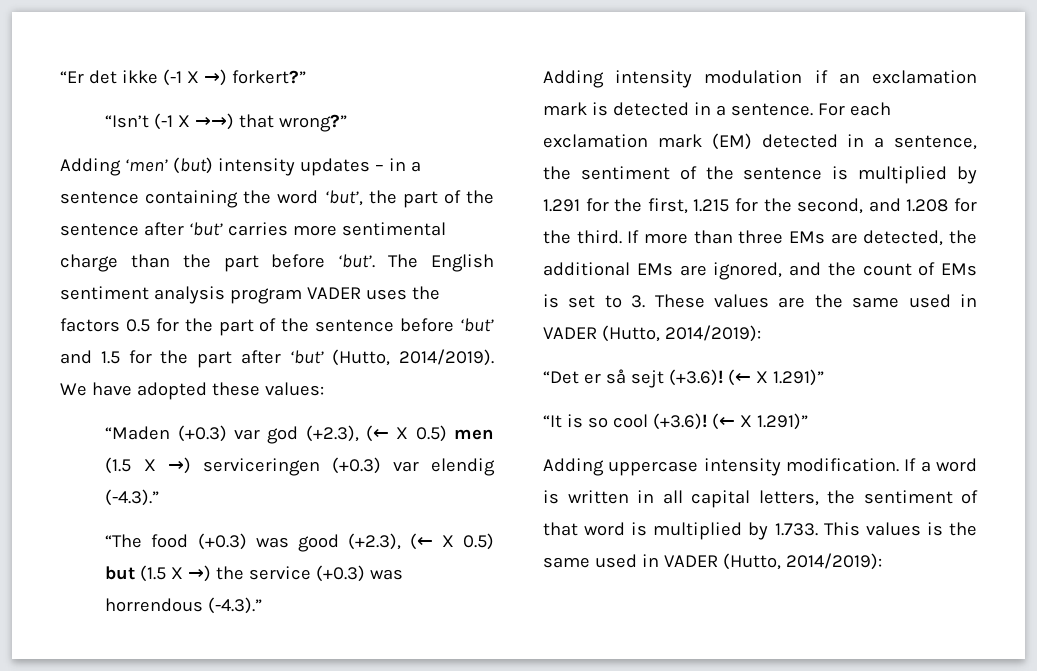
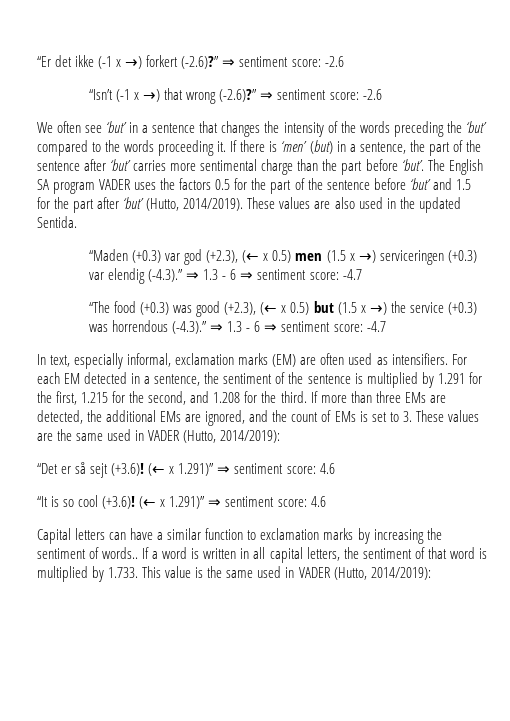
[186,69,306,86] [105,113,348,132] [60,157,421,176] [60,190,363,208] X →) forkert?” // “Isn’t (-1 X →→) that wrong?” // Adding ‘men’ (but) intensity updates – in a sentence containing the word ‘but’, -> [116,55,344,69] [89,88,382,104] [37,121,487,137] [37,140,406,156] x →) forkert (-2.6)?” ⇒ sentiment score: -2.6 // “Isn’t (-1 x →) that wrong (-2.6)?” ⇒ sentiment score: -2.6 // We often see ‘but’ in a sentence that changes the intensity of the words preceding the ‘but’ compared to the words proceeding it. If there is ‘men’ (but) in a sentence,
[60,286,225,304] sentiment analysis -> [37,179,49,190] SA
[60,382,324,400] We have adopted these values: -> [247,197,461,213] [37,216,77,228] These values are also used in the updated Sentida.
[396,427,409,439] X -> [263,253,269,261] x
[143,459,156,471] X -> [349,253,355,261] x
(160, 497) none -> [186,269,362,280] ⇒ 1.3 - 6 ⇒ sentiment score: -4.7
[441,535,454,547] X -> [281,305,287,313] x
[171,567,184,579] X -> [360,305,366,313] x
[543,70,977,88] [543,102,891,116] [543,133,752,150] // Adding intensity modulation if an exclamation mark is detected in a sentence. For each exclamation mark (EM) -> [210,321,386,332] [37,353,467,369] [37,372,81,384] ⇒ 1.3 - 6 ⇒ sentiment score: -4.7 // In text, especially informal, exclamation marks (EM) are often used as intensifiers. For each EM
[755,369,824,386] X 1.291)” -> [169,463,335,476] x 1.291)” ⇒ sentiment score: 4.6
[739,413,808,430] [543,458,899,476] X 1.291)” // Adding uppercase intensity modification. -> [160,496,326,509] [37,528,442,544] [37,547,139,559] x 1.291)” ⇒ sentiment score: 4.6 // Capital letters can have a similar function to exclamation marks by increasing the sentiment of words..
[865,522,921,536] values -> [165,566,192,578] value

